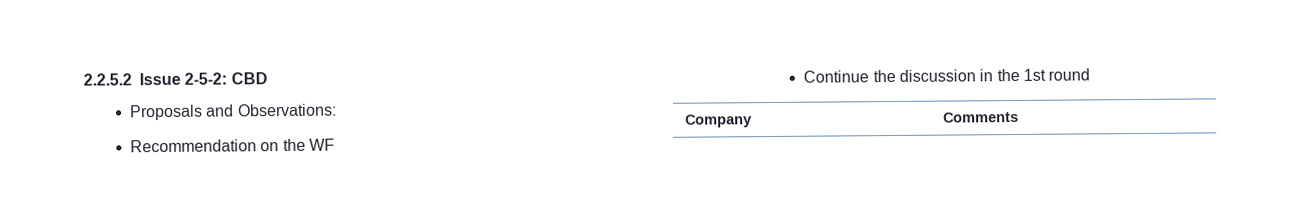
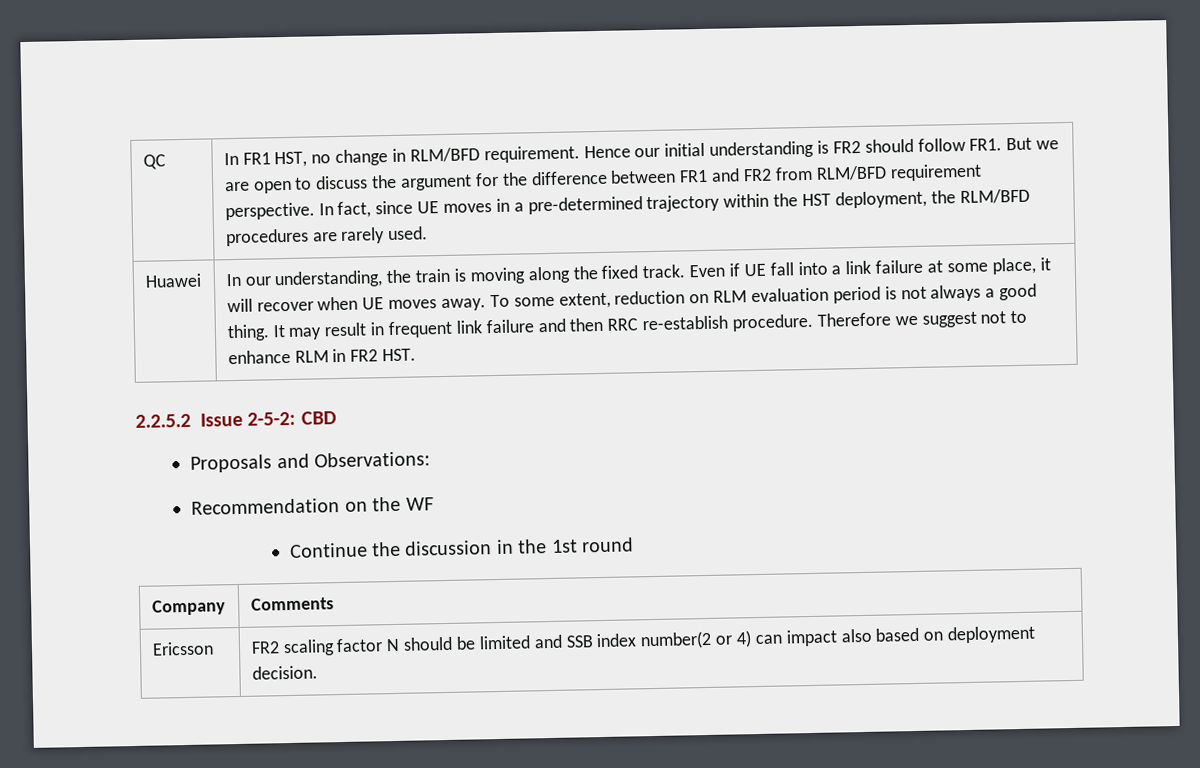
(83, 79) none -> [142,154,166,170] [223,137,1060,168] [224,163,982,194] [224,188,1030,221] [224,226,429,247] [144,273,202,288] [225,257,1051,289] [226,283,1038,313] [226,310,1028,342] [227,348,417,365] QC | In FR1 HST, no change in RLM/BFD requirement. Hence our initial understanding is FR2 should follow FR1. But we are open to discuss the argument for the difference between FR1 and FR2 from RLM/BFD requirement perspective. In fact, since UE moves in a pre-determined trajectory within the HST deployment, the RLM/BFD procedures are rarely used. // Huawei | In our understanding, the train is moving along the fixed track. Even if UE fall into a link failure at some place, it will recover when UE moves away. To some extent, reduction on RLM evaluation period is not always a good thing. It may result in frequent link failure and then RRC re-establish procedure. Therefore we suggest not to enhance RLM in FR2 HST. //
(1019, 117) none -> [151,641,214,656] [250,625,1037,657] [251,665,318,680] // Ericsson | FR2 scaling factor N should be limited and SSB index number(2 or 4) can impact also based on deployment decision.

